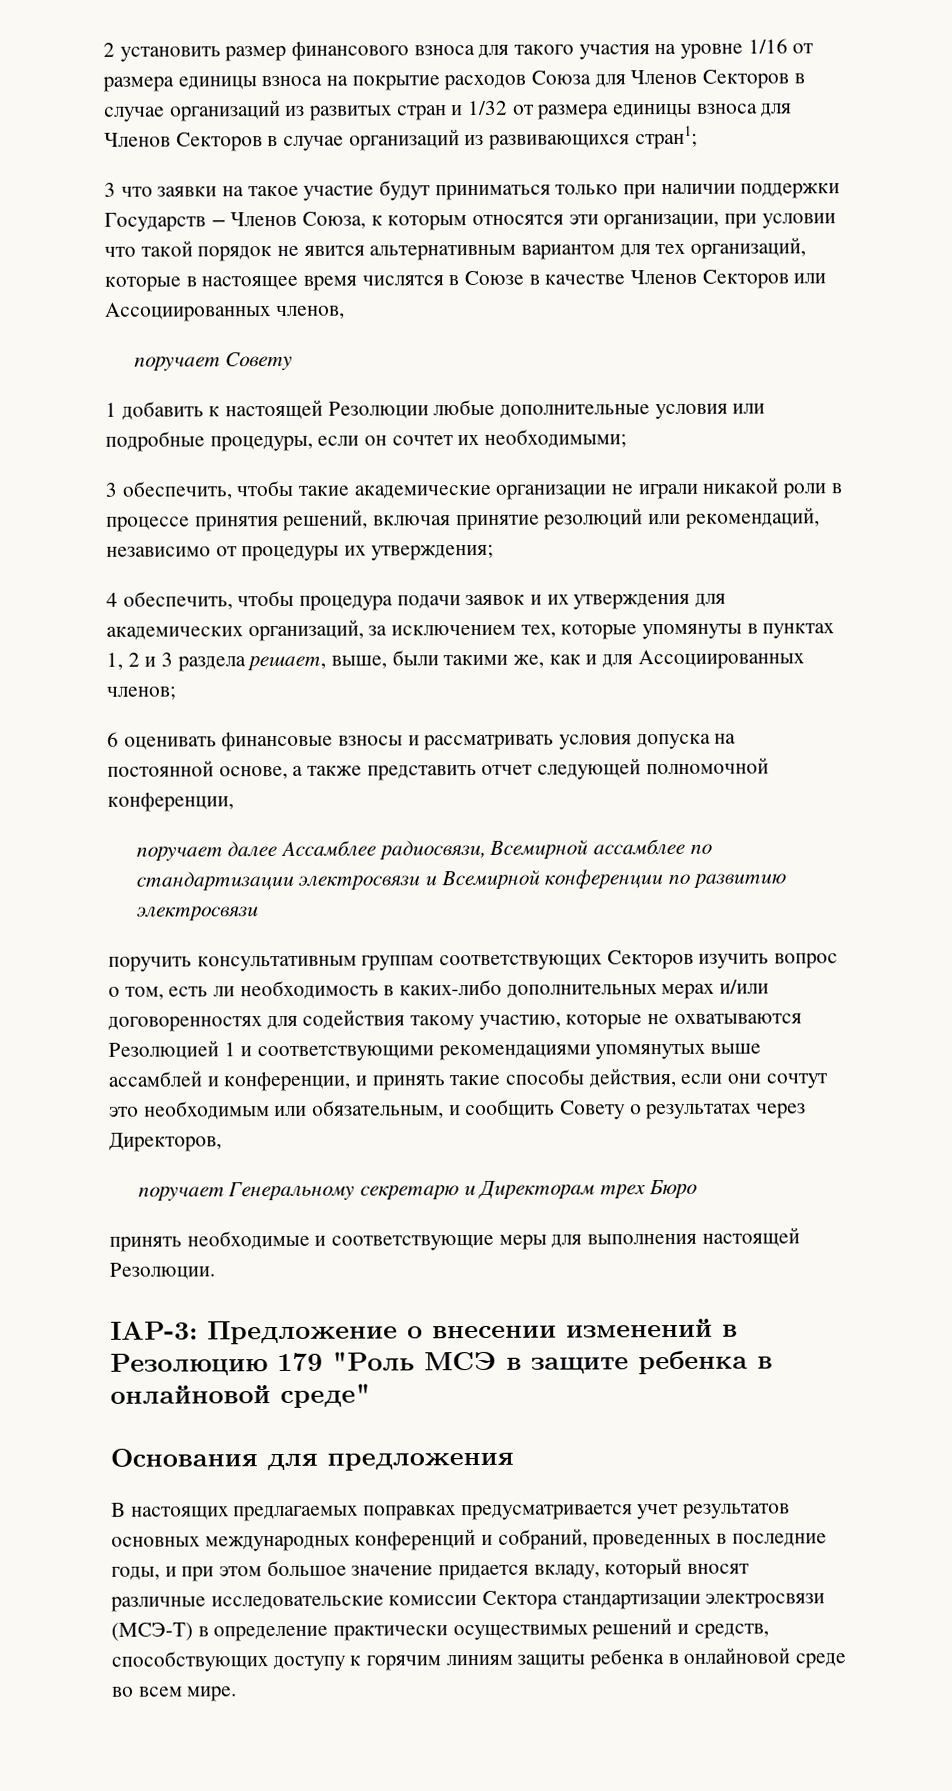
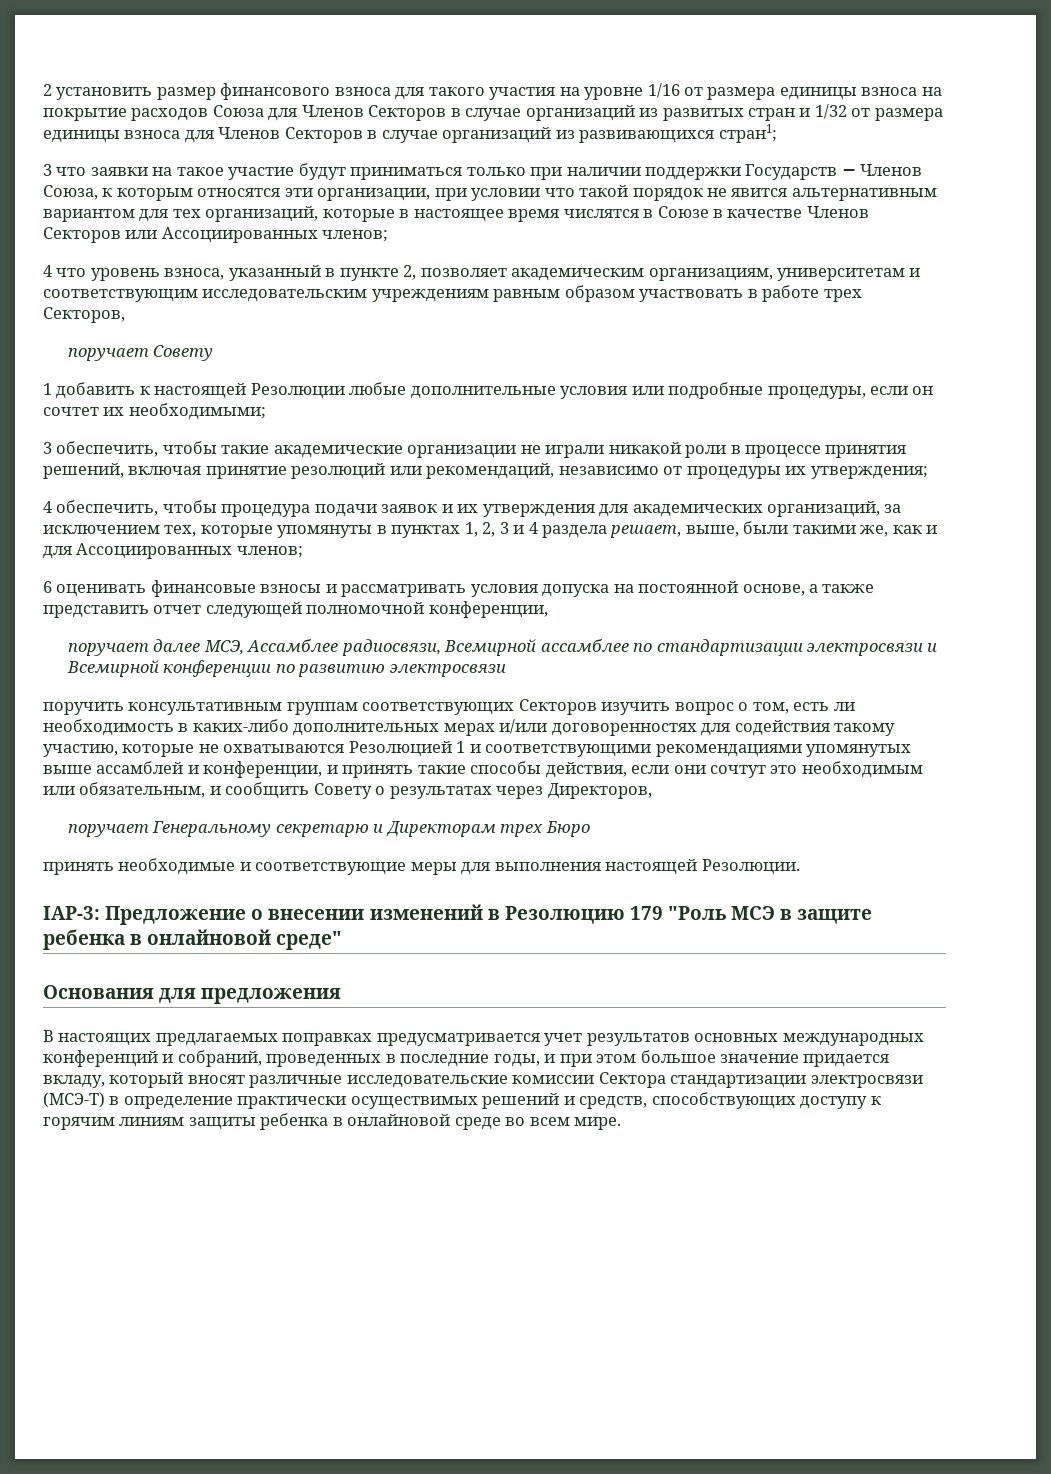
[275,305,345,320] членов, -> [322,230,389,242] [43,265,921,281] [43,285,862,302] [43,307,125,323] членов; // 4 что уровень взноса, указанный в пункте 2, позволяет академическим организациям, университетам и соответствующим исследовательским учреждениям равным образом участвовать в работе трех Секторов,
[127,652,174,667] 2 и 3 -> [482,522,538,537] 2, 3 и 4
(278, 849) none -> [203,640,244,655] МСЭ,

